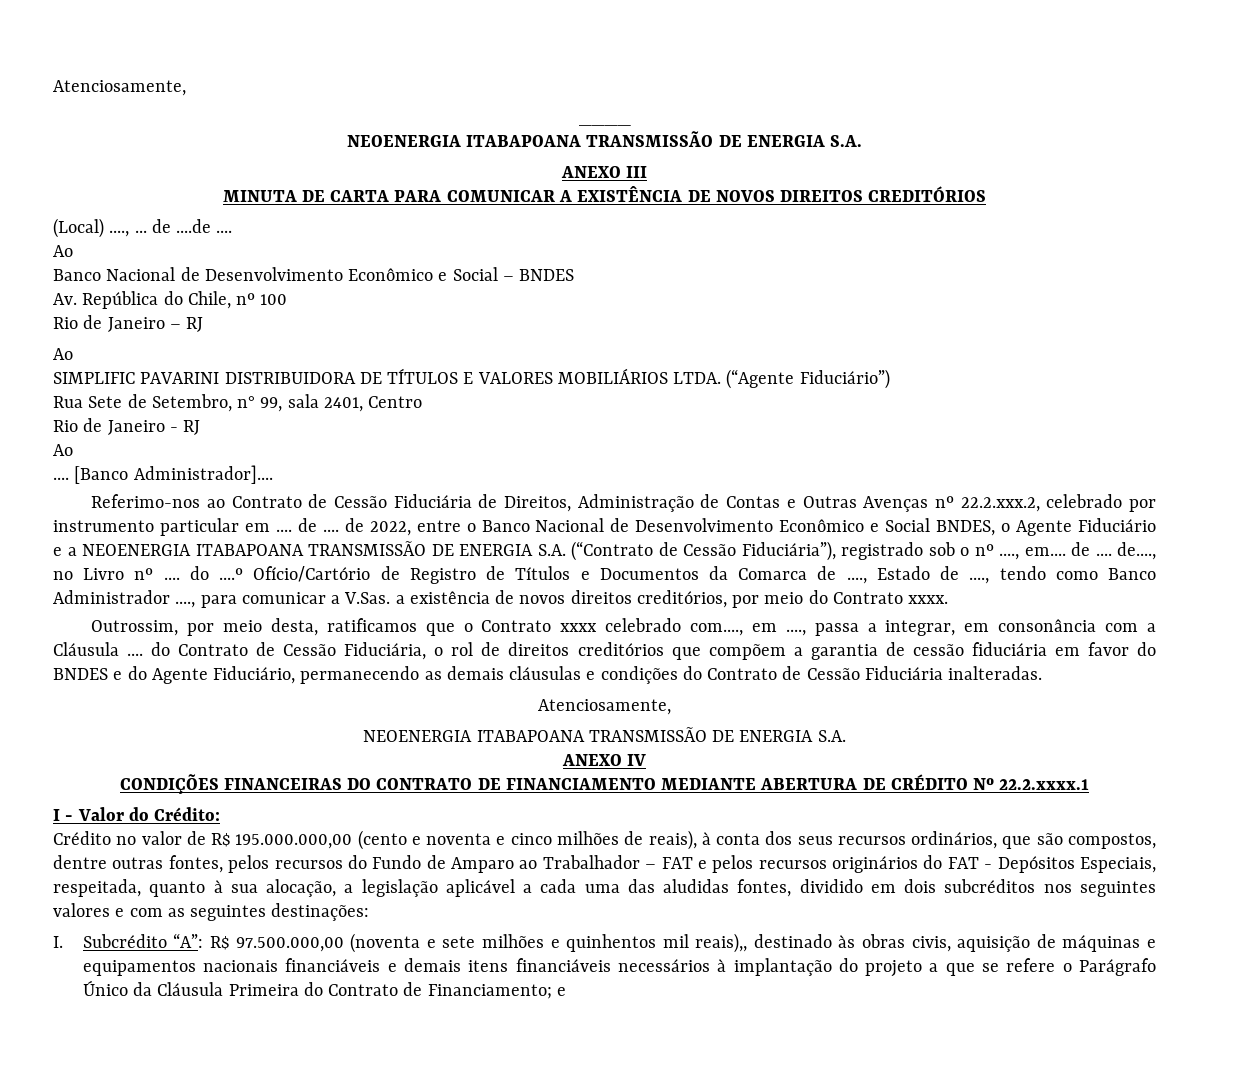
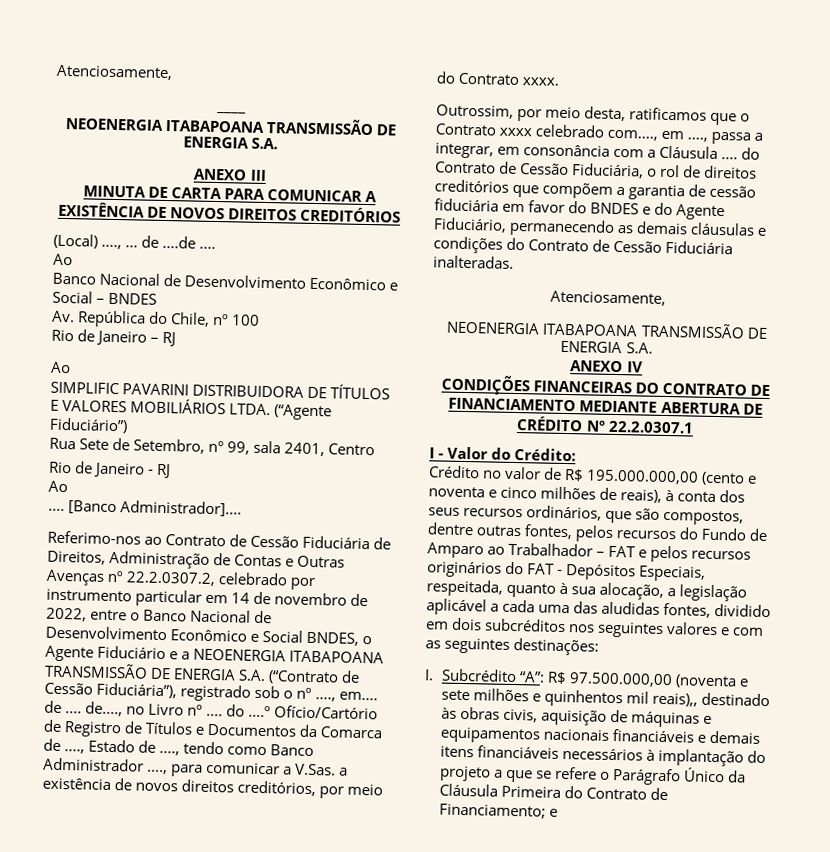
[960,497,1040,512] 22.2.xxx.2, -> [126,571,217,587] 22.2.0307.2,
[275,518,339,532] .... de .... -> [231,591,348,606] 14 de novembro
[999,779,1090,790] 22.2.xxxx.1 -> [607,420,694,434] 22.2.0307.1

